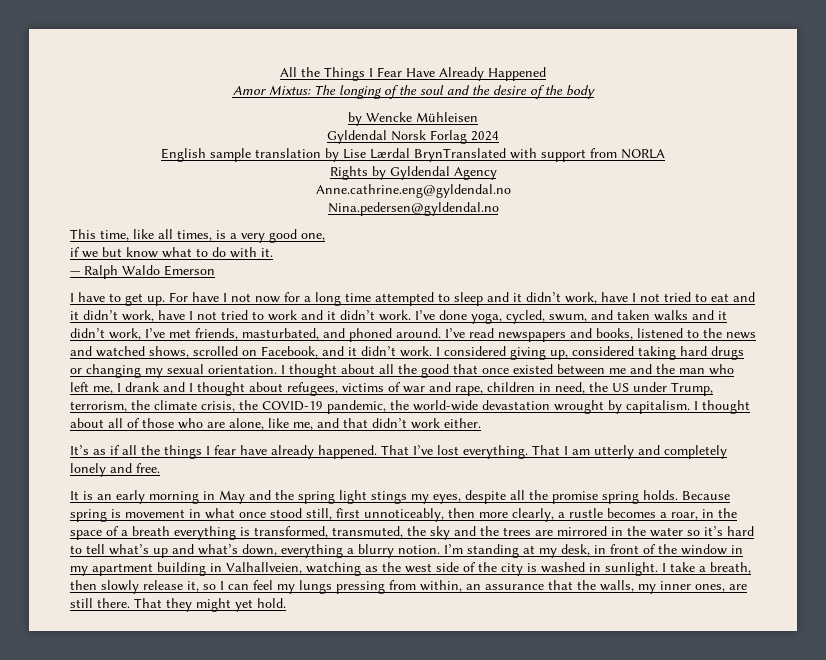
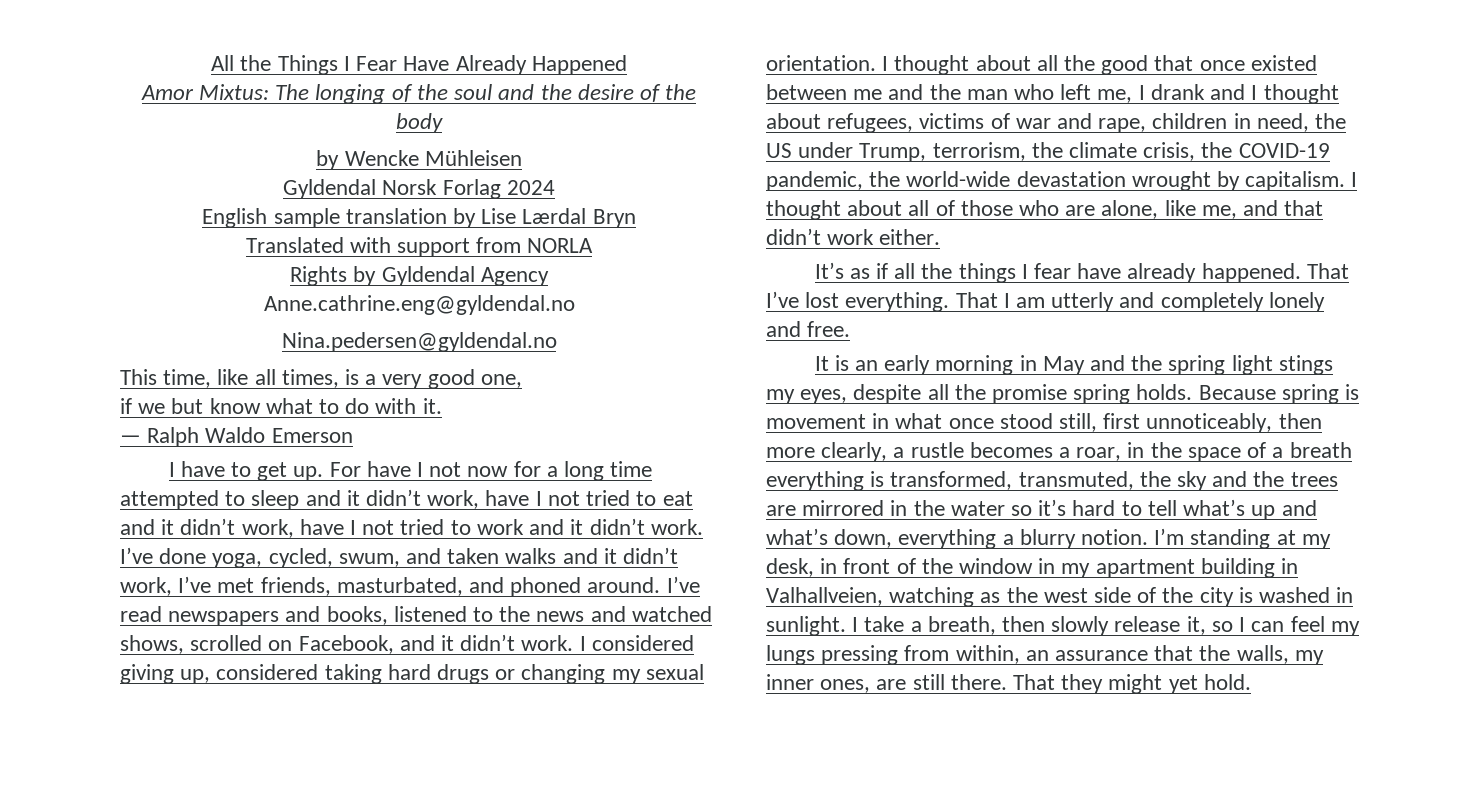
[414,148,506,162] BrynTranslated -> [592,209,636,228] [245,237,344,253] Bryn // Translated

